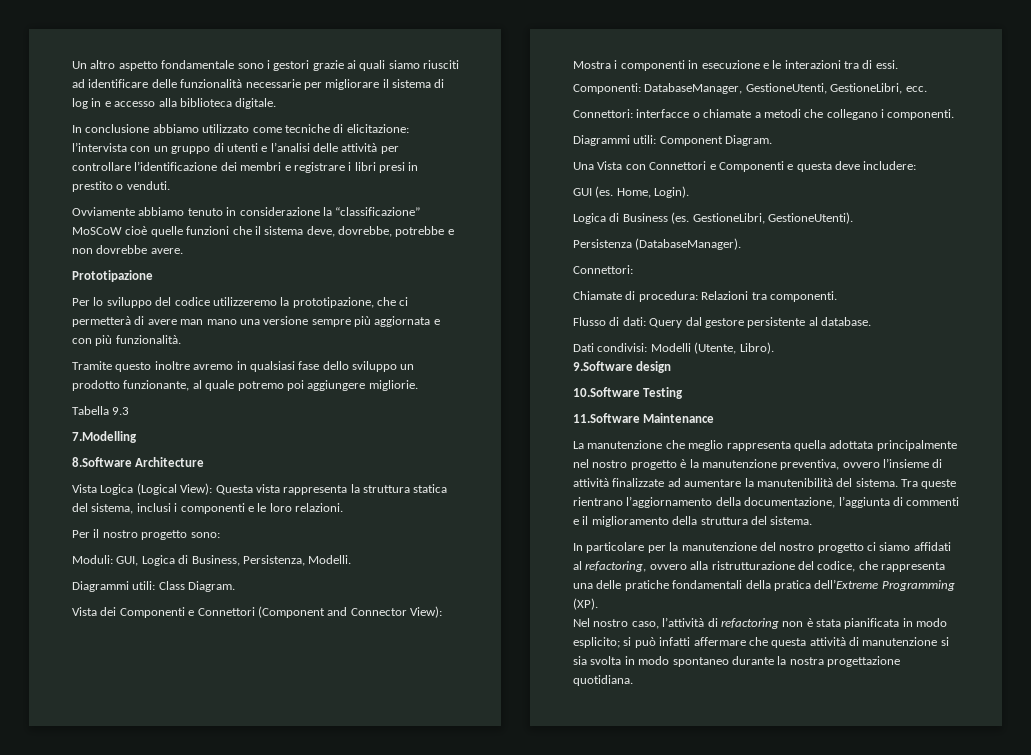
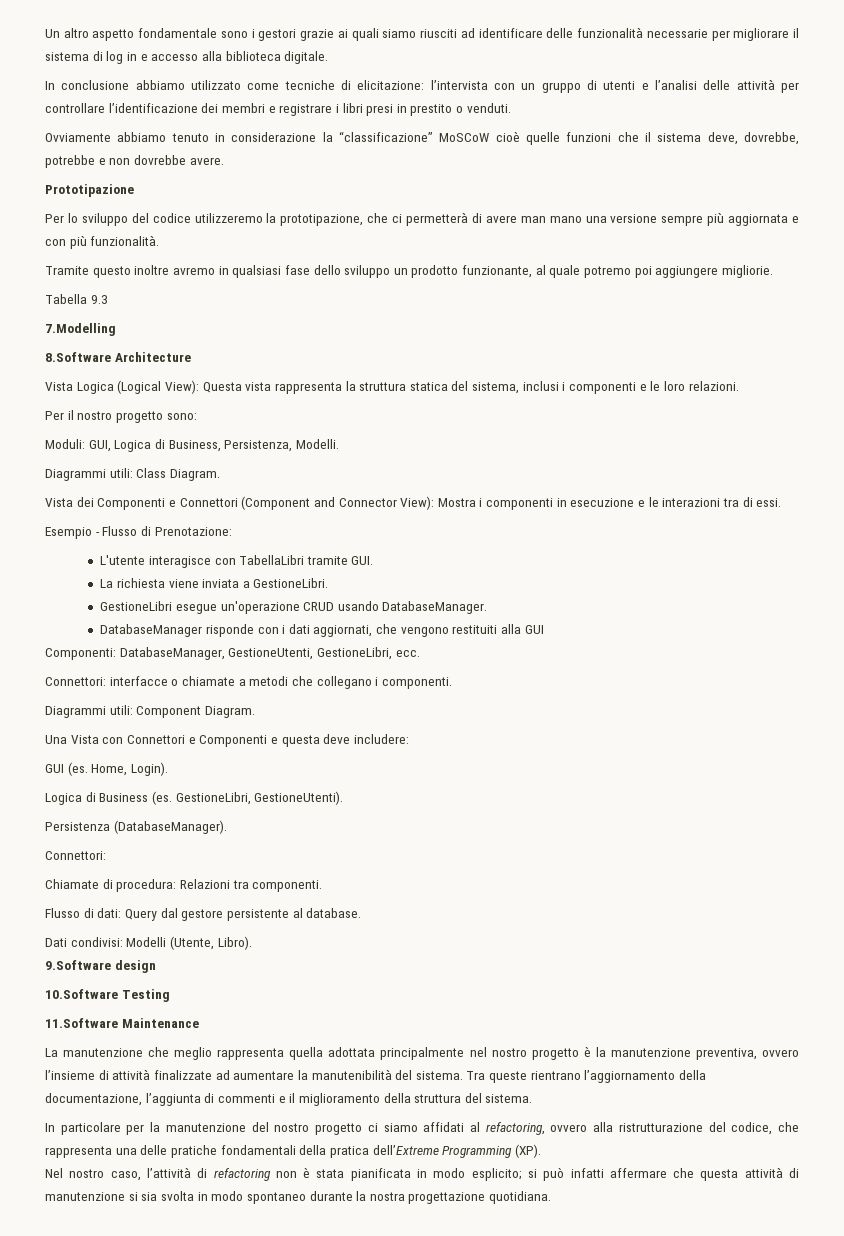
(898, 64) none -> [45,526,232,539] [100,555,374,568] [100,578,329,588] [100,601,488,614] [100,624,544,637] // Esempio - Flusso di Prenotazione: // L'utente interagisce con TabellaLibri tramite GUI. // La richiesta viene inviata a GestioneLibri. // GestioneLibri esegue un'operazione CRUD usando DatabaseManager. // DatabaseManager risponde con i dati aggiornati, che vengono restituiti alla GUI

